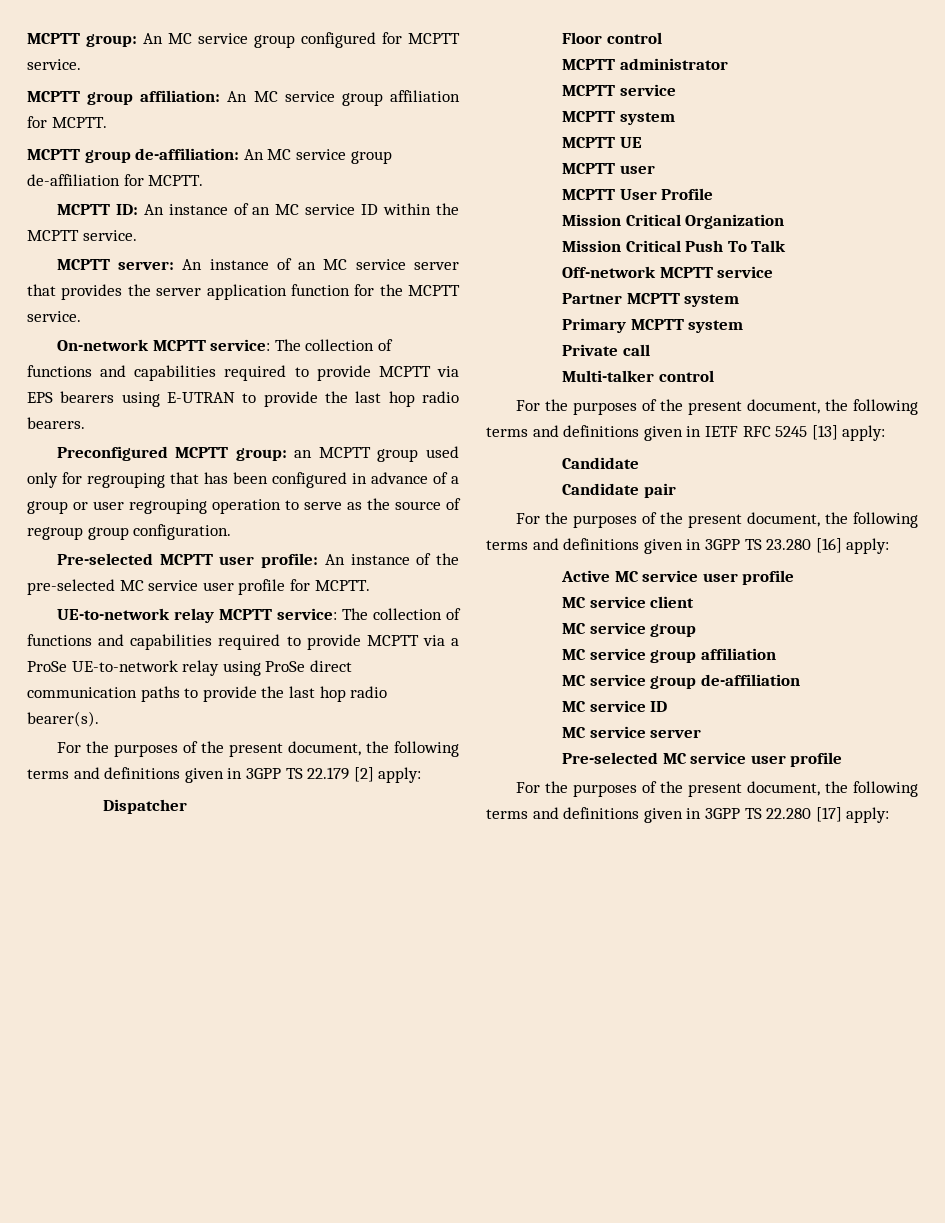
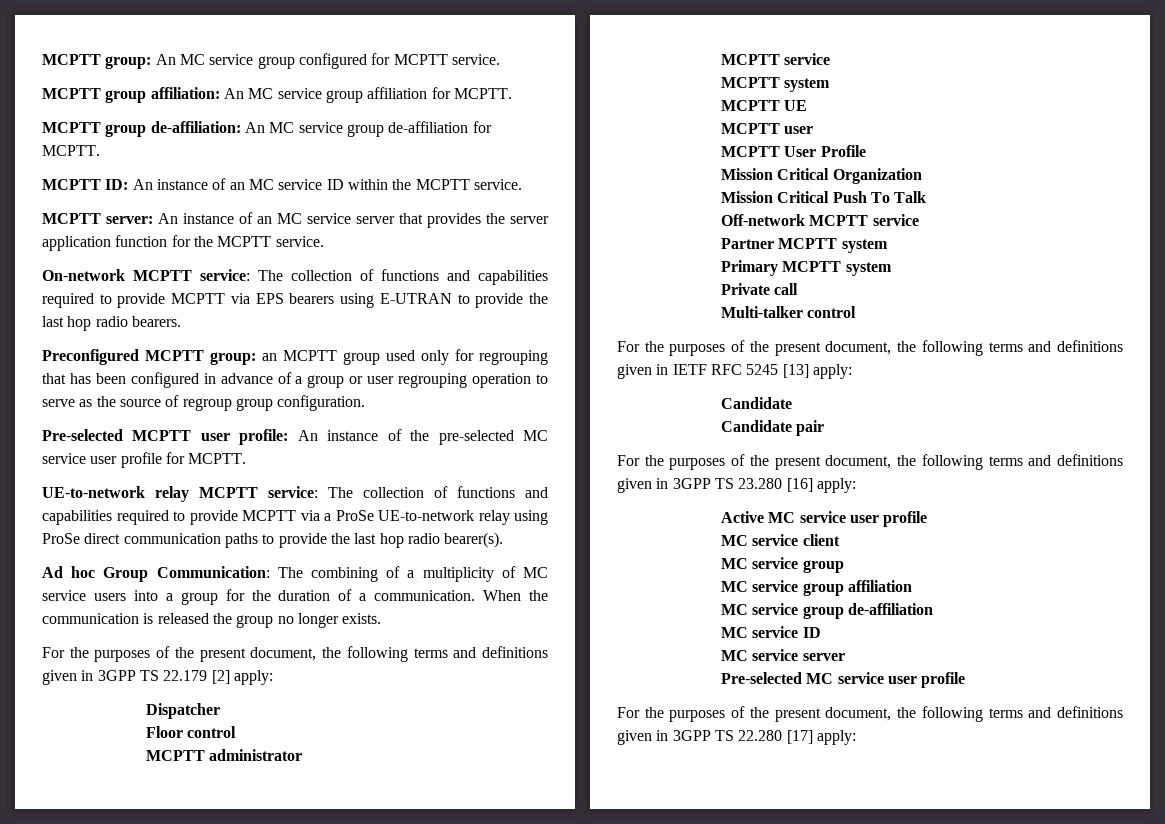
(99, 719) none -> [42,566,548,582] [42,589,548,605] [42,613,382,628] // Ad hoc Group Communication: The combining of a multiplicity of MC service users into a group for the duration of a communication. When the communication is released the group no longer exists.

